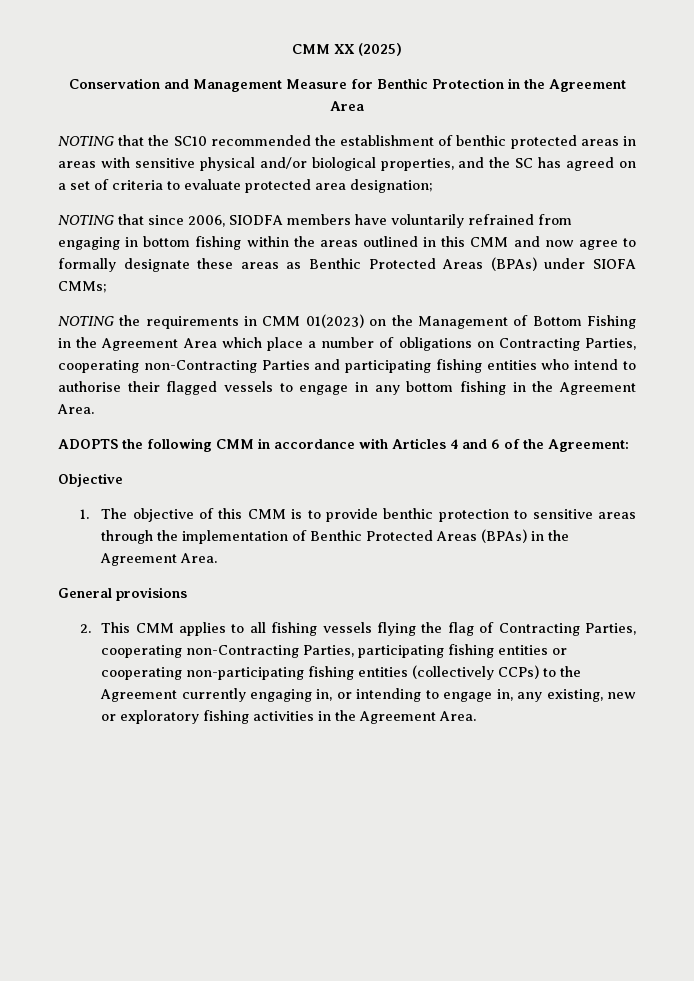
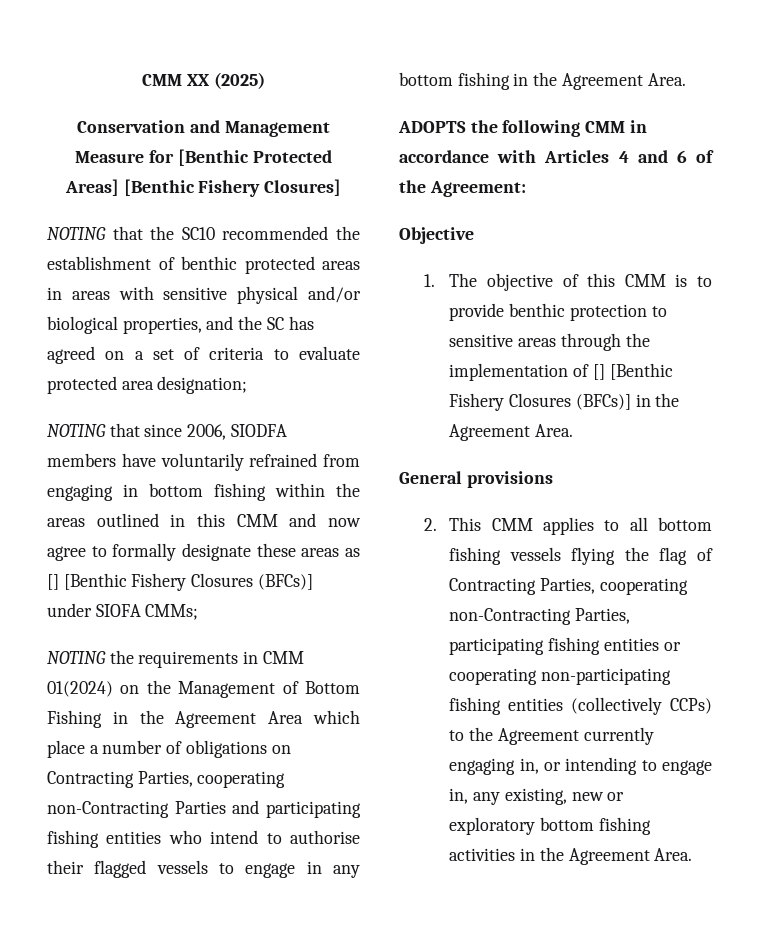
[376,78,626,92] [330,101,364,111] Benthic Protection in the Agreement Area -> [177,149,332,166] [64,179,342,197] [Benthic Protected Areas] [Benthic Fishery Closures]
[309,257,537,271] Benthic Protected Areas (BPAs) -> [47,573,313,591] [] [Benthic Fishery Closures (BFCs)]
[305,314,364,328] 01(2023) -> [47,681,113,697] 01(2024)
[310,529,528,543] Benthic Protected Areas (BPAs) -> [592,363,673,380] [449,393,631,411] [] [Benthic Fishery Closures (BFCs)]
(266, 627) none -> [658,517,712,531] bottom
(200, 717) none -> [540,817,595,831] bottom

